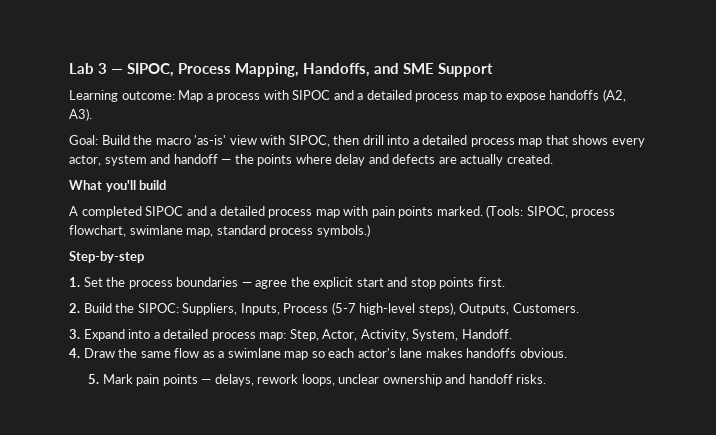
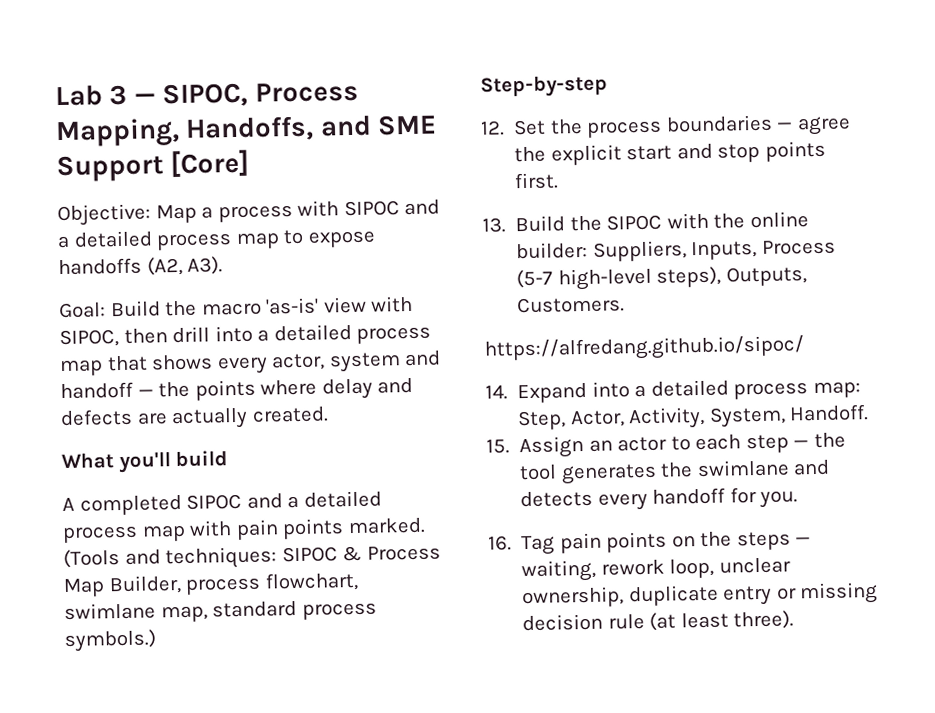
[69,90,175,102] // Learning outcome: -> [170,149,250,178] [57,203,151,227] [Core] // Objective:
[486,205,568,218] (Tools: SIPOC, -> [63,545,441,570] [63,574,182,598] (Tools and techniques: SIPOC & Process Map Builder,
[69,277,80,287] 1. -> [480,120,505,136] 12.
[69,303,179,313] 2. Build the SIPOC: -> [482,211,809,233] [516,241,589,260] 13. Build the SIPOC with the online builder:
[69,329,80,339] 3. -> [484,335,805,362] [485,384,508,400] https://alfredang.github.io/sipoc/ // 14.
[69,348,567,360] [88,374,547,386] 4. Draw the same flow as a swimlane map so each actor's lane makes handoffs obvious. // 5. Mark pain points — delays, rework loops, unclear ownership and handoff risks. -> [486,432,846,459] [519,459,831,485] [520,487,799,511] [488,531,812,556] [521,557,791,583] [522,581,879,609] [522,610,795,632] 15. Assign an actor to each step — the tool generates the swimlane and detects every handoff for you. // 16. Tag pain points on the steps — waiting, rework loop, unclear ownership, duplicate entry or missing decision rule (at least three).

